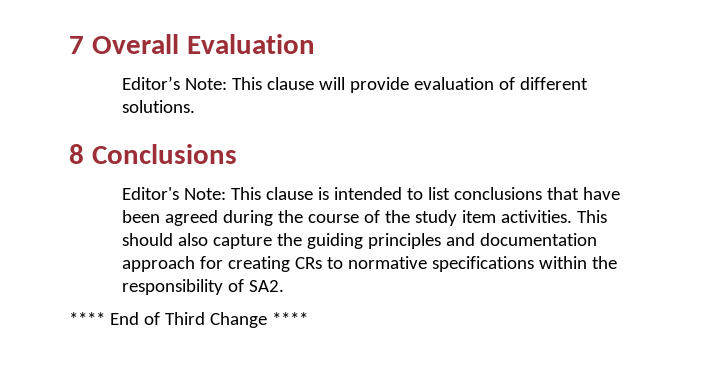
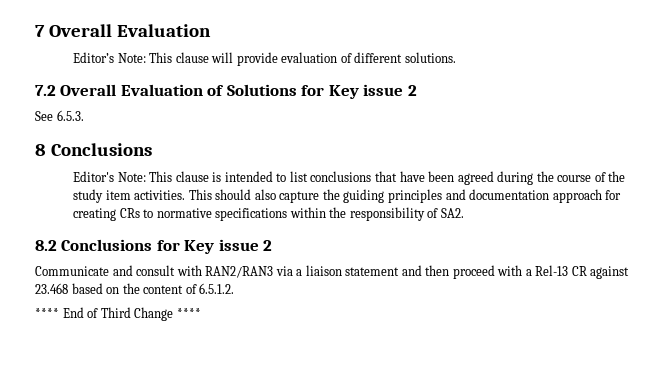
(196, 106) none -> [35,84,417,99] [35,110,84,121] // 7.2 Overall Evaluation of Solutions for Key issue 2 // See 6.5.3.
(285, 286) none -> [35,239,273,254] [35,265,630,279] [35,283,235,294] // 8.2 Conclusions for Key issue 2 // Communicate and consult with RAN2/RAN3 via a liaison statement and then proceed with a Rel-13 CR against 23.468 based on the content of 6.5.1.2.

